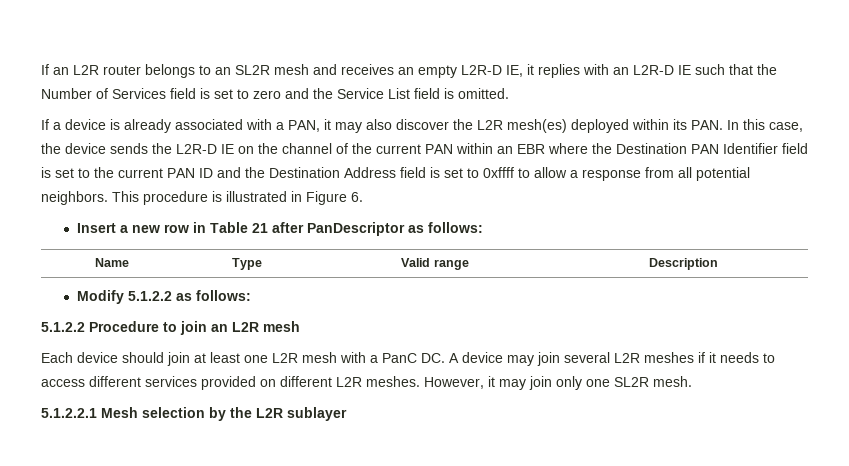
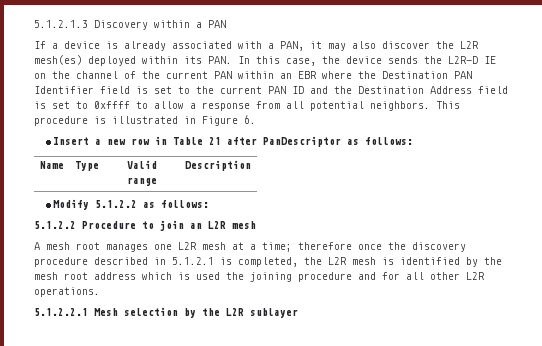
[41,64,777,78] [41,88,509,99] If an L2R router belongs to an SL2R mesh and receives an empty L2R-D IE, it replies with an L2R-D IE such that the Number of Services field is set to zero and the Service List field is omitted. -> [34,20,226,30] 5.1.2.1.3 Discovery within a PAN
[41,352,775,366] [41,376,692,390] Each device should join at least one L2R mesh with a PanC DC. A device may join several L2R meshes if it needs to access different services provided on different L2R meshes. However, it may join only one SL2R mesh. -> [34,242,466,252] [34,257,502,267] [34,272,485,282] [34,287,100,297] A mesh root manages one L2R mesh at a time; therefore once the discovery procedure described in 5.1.2.1 is completed, the L2R mesh is identified by the mesh root address which is used the joining procedure and for all other L2R operations.

